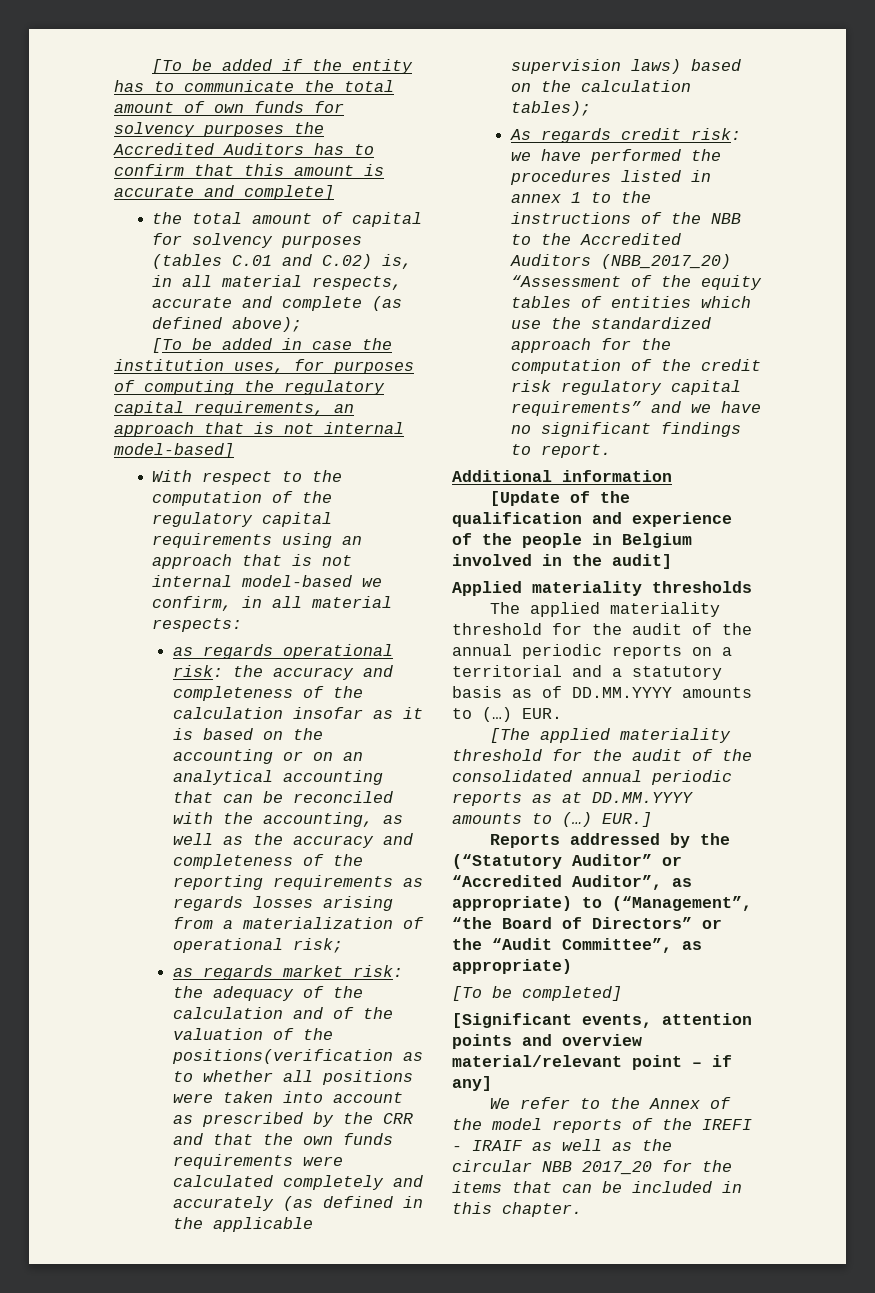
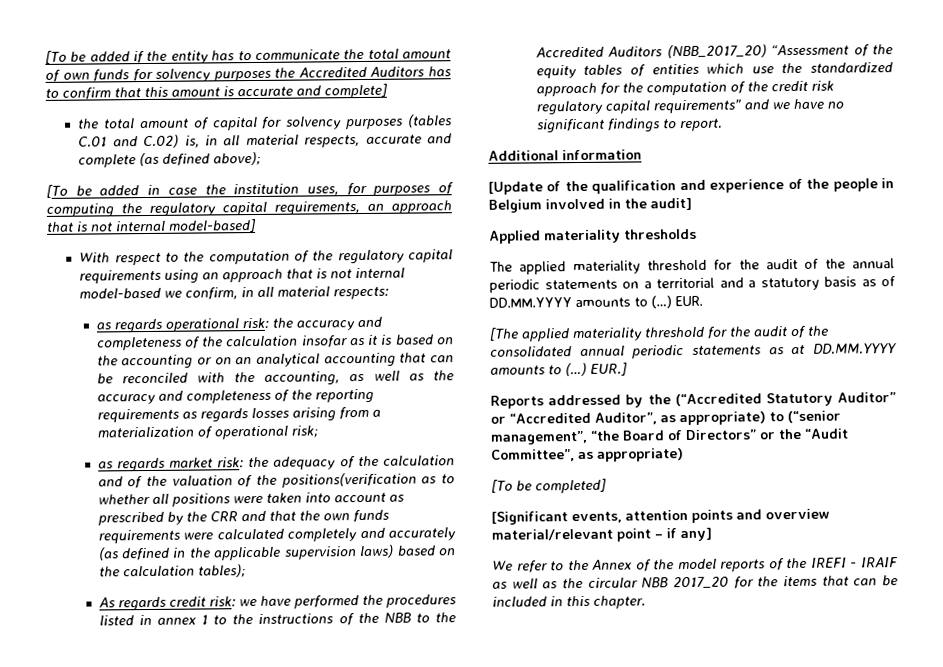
[612,645,682,659] reports -> [544,279,618,290] statements
[452,792,522,806] reports -> [692,345,761,355] statements
[452,854,562,869] (“Statutory -> [674,392,833,407] (“Accredited Statutory
[612,896,752,911] (“Management”, -> [787,410,841,424] [490,430,588,445] (“senior management”,

